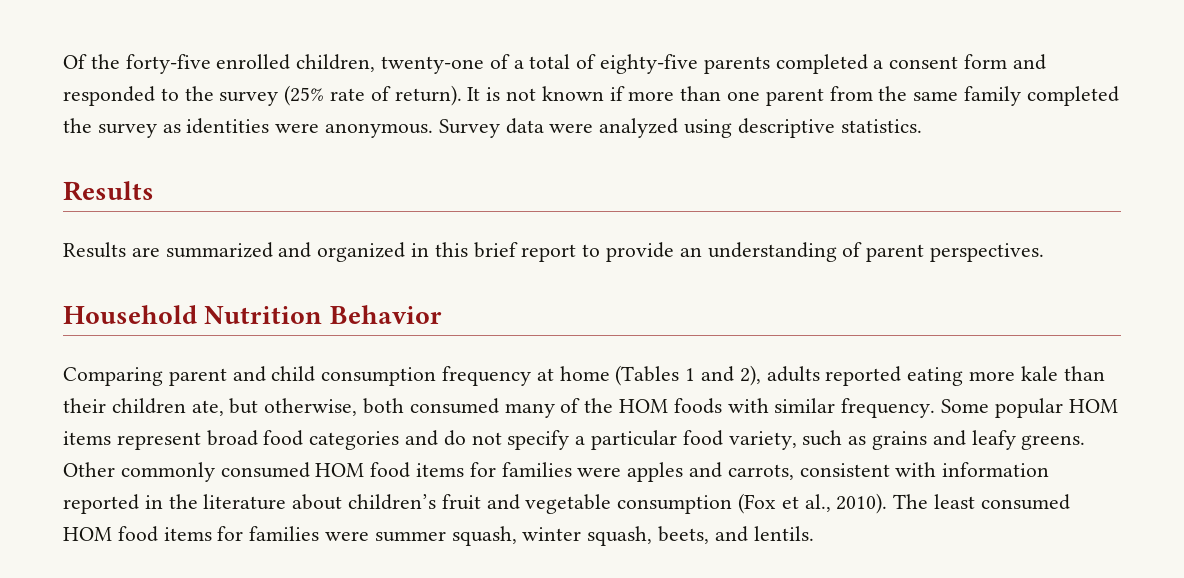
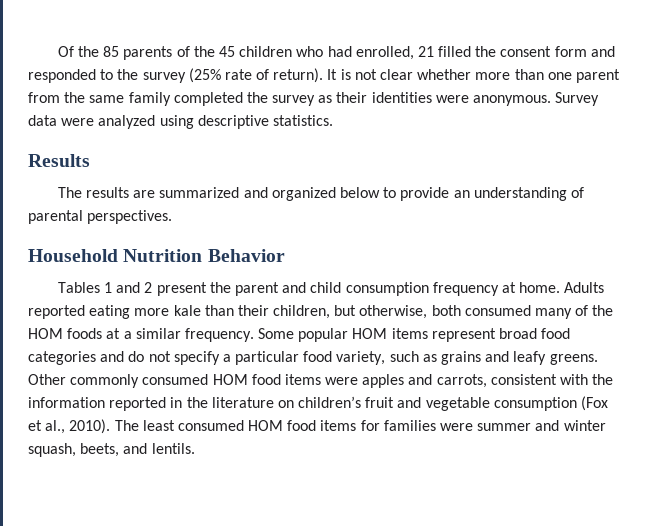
[125,54,884,74] forty-five enrolled children, twenty-one of a total of eighty-five parents completed a -> [103,46,497,60] 85 parents of the 45 children who had enrolled, 21 filled the
[541,86,625,101] known if -> [380,69,472,80] clear whether
(181, 128) none -> [336,92,368,103] their
[63,242,126,258] Results -> [57,187,130,198] The results
[411,242,577,262] in this brief report -> [339,187,380,198] below
[866,244,925,262] parent -> [28,210,83,224] parental
[63,367,163,386] Comparing -> [57,282,231,296] Tables 1 and 2 present the
[559,365,820,386] home (Tables 1 and 2), adults -> [519,282,605,293] home. Adults
[111,398,224,416] children ate, -> [273,305,331,319] children,
[727,398,769,413] with -> [106,328,132,339] at a
[469,462,572,477] for families -> (321, 379) none
(937, 469) none -> [592,374,614,385] the
[292,494,343,510] about -> [277,400,294,408] on
[451,526,517,546] squash, -> [535,420,560,431] and

